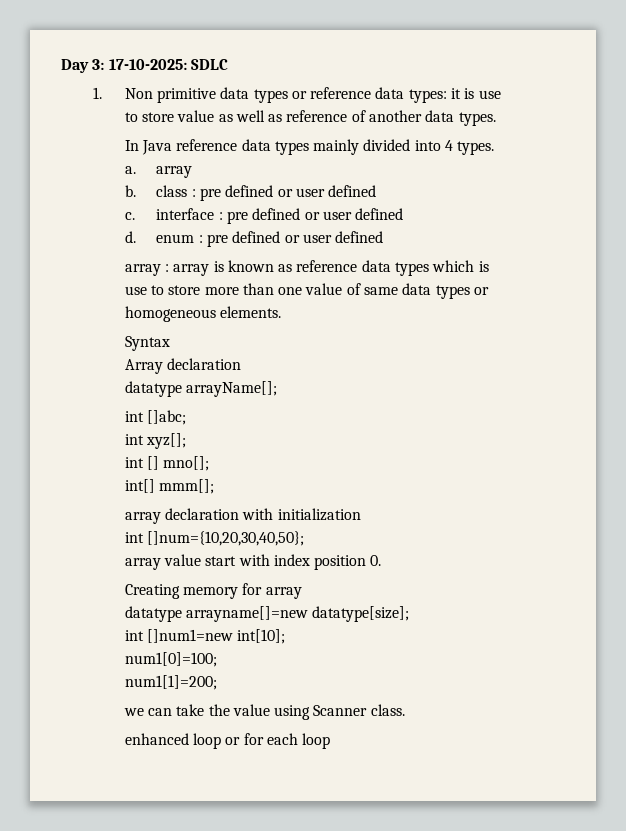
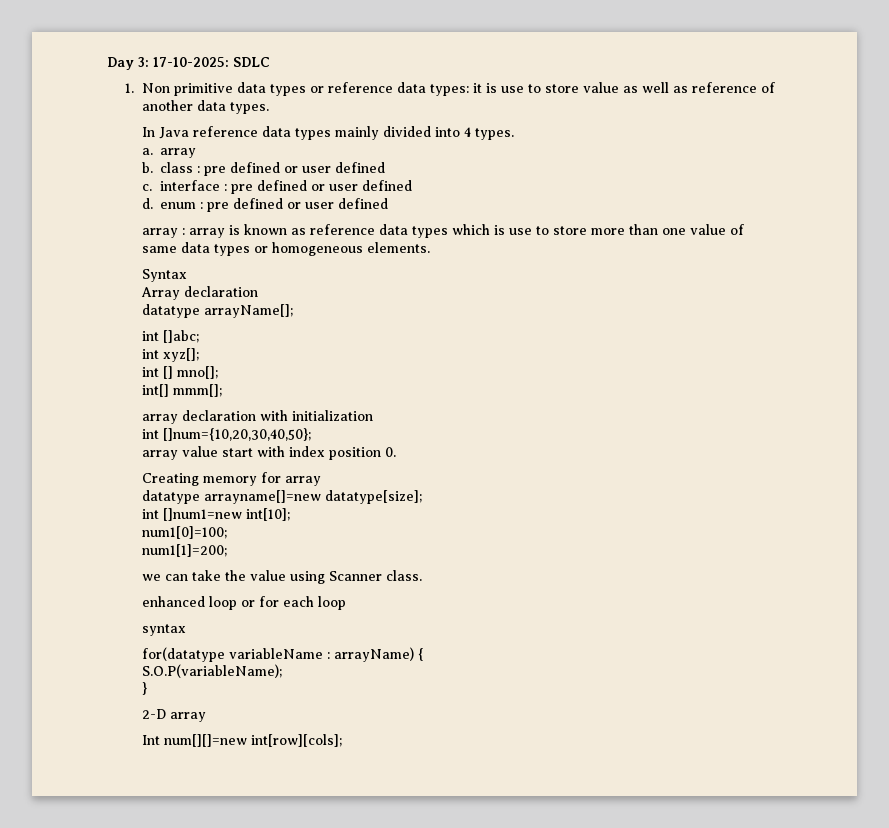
(331, 741) none -> [142,624,187,636] [142,647,425,662] [142,664,283,678] [142,682,148,695] [142,709,207,722] [142,734,343,747] // syntax // for(datatype variableName : arrayName) { // S.O.P(variableName); // } // 2-D array // Int num[][]=new int[row][cols];

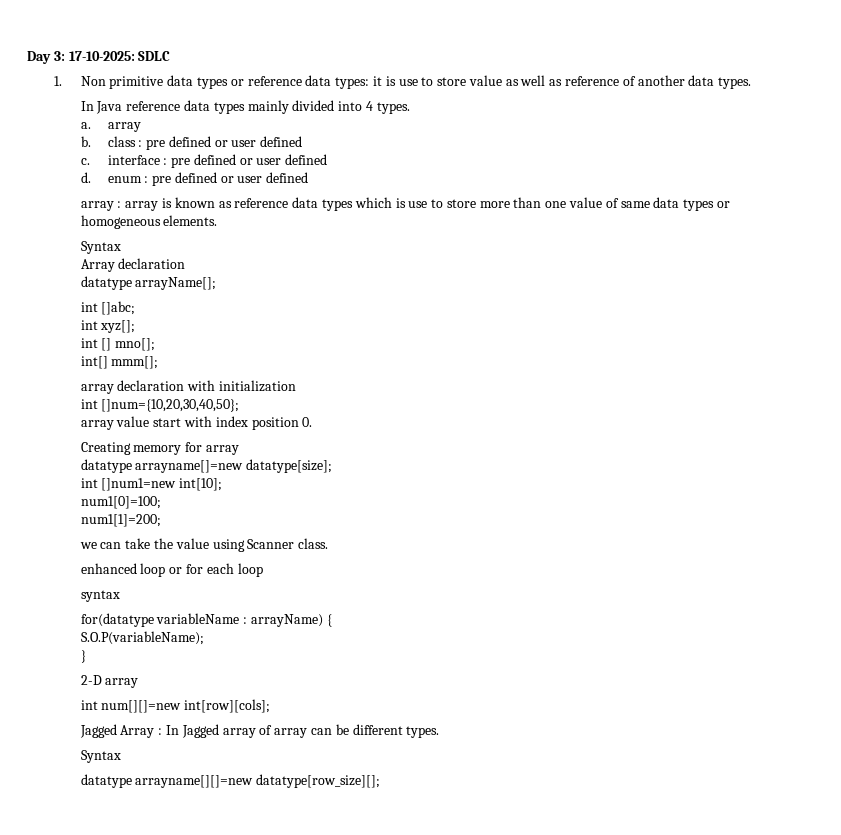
[142,735,161,745] Int -> [80,700,98,710] int
(343, 740) none -> [79,724,440,738] [80,750,121,763] [80,774,381,788] // Jagged Array : In Jagged array of array can be different types. // Syntax // datatype arrayname[][]=new datatype[row_size][];

